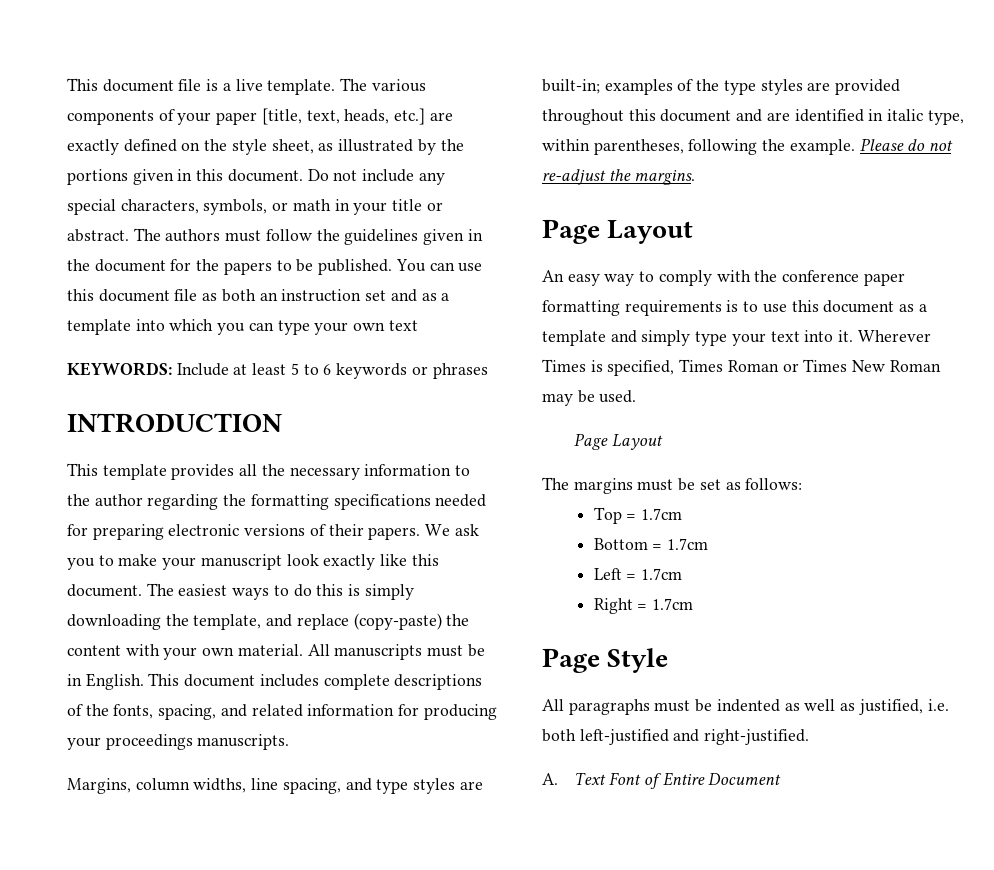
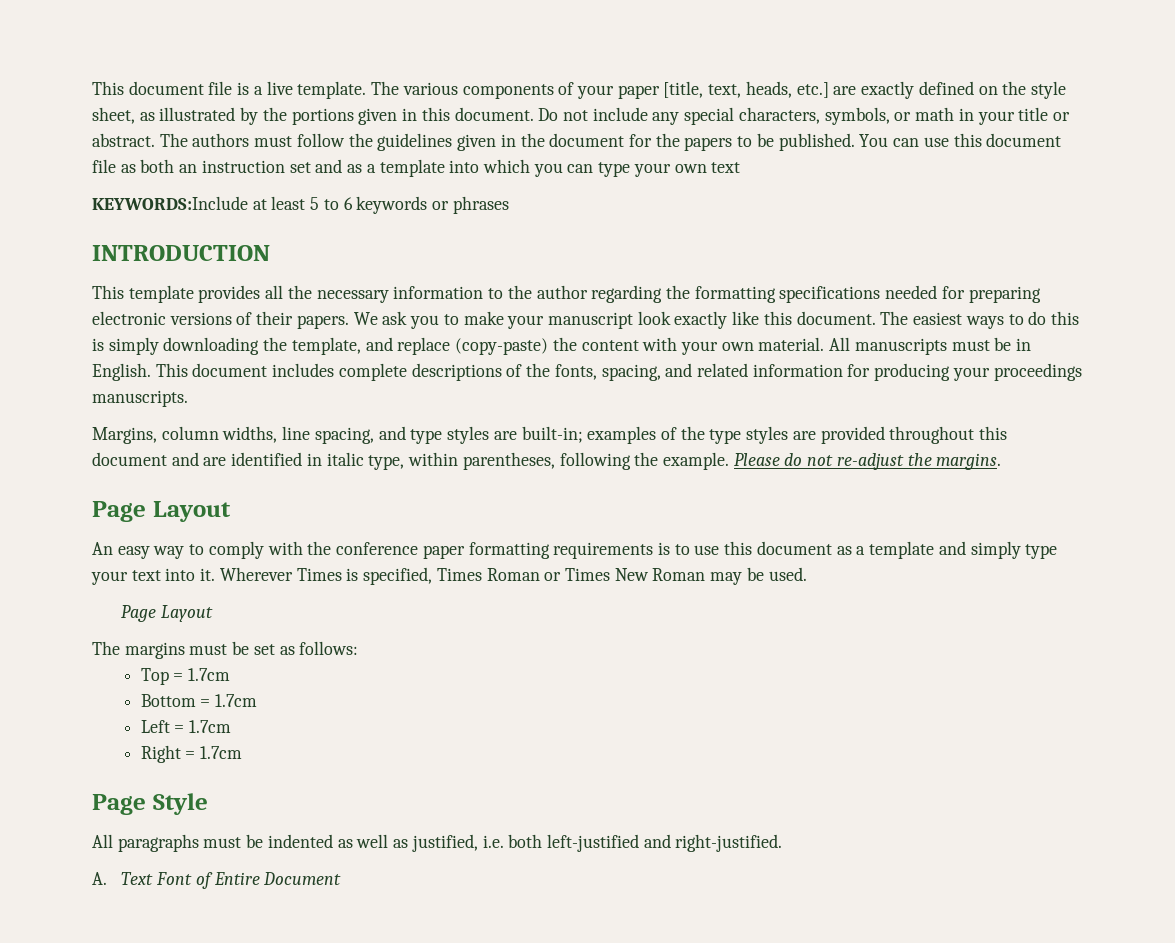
[67,362,229,376] KEYWORDS: Include -> [92,196,248,210] KEYWORDS:Include

